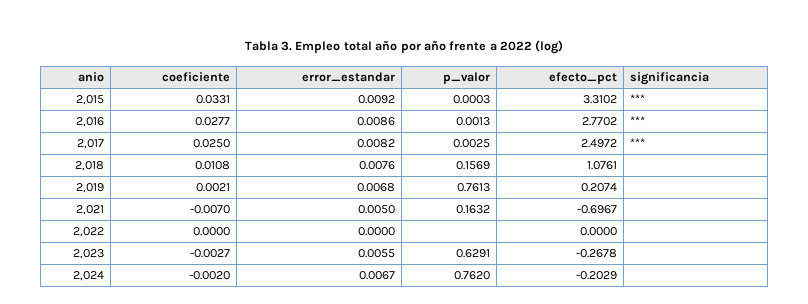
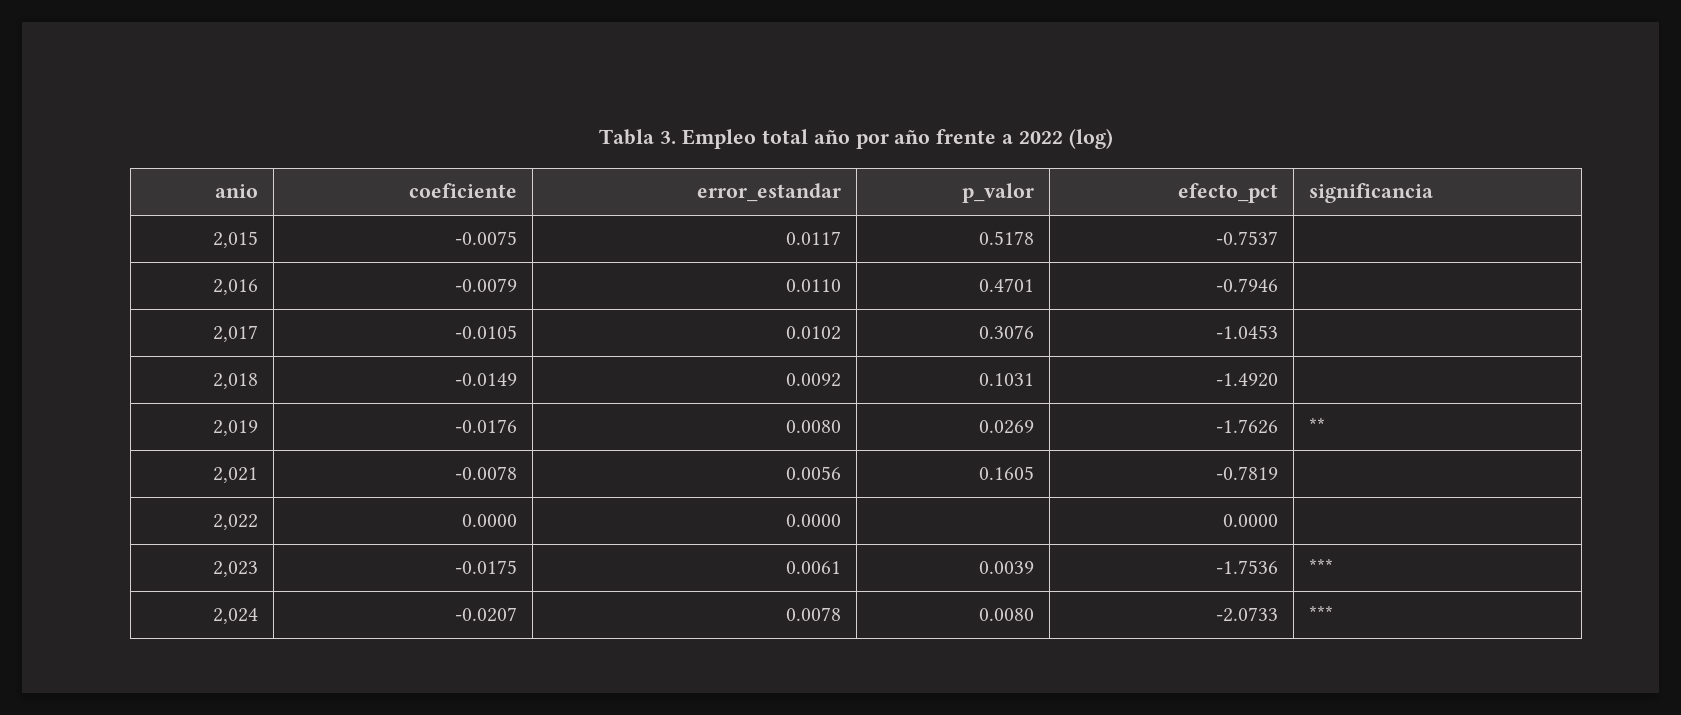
[196,95,231,104] [358,95,396,104] [453,95,491,104] [583,95,618,104] [629,94,645,103] [76,117,105,127] [195,117,231,126] [357,117,396,126] [456,117,491,126] [582,117,618,126] [629,116,645,125] [77,139,105,149] [193,139,231,148] [357,139,396,148] [453,139,491,148] [581,139,618,148] [629,138,645,147] [75,161,105,171] [195,161,231,170] [359,161,396,170] [456,161,491,170] [587,161,618,170] [76,183,105,193] [196,183,231,192] [357,183,396,192] [457,183,491,192] [581,183,618,192] [76,205,105,215] [190,205,231,214] [358,205,396,214] [456,205,491,214] [577,205,618,214] 0.0331 | 0.0092 | 0.0003 | 3.3102 | *** // 2,016 | 0.0277 | 0.0086 | 0.0013 | 2.7702 | *** // 2,017 | 0.0250 | 0.0082 | 0.0025 | 2.4972 | *** // 2,018 | 0.0108 | 0.0076 | 0.1569 | 1.0761 | // 2,019 | 0.0021 | 0.0068 | 0.7613 | 0.2074 | // 2,021 | -0.0070 | 0.0050 | 0.1632 | -0.6967 -> [454,231,517,245] [785,231,841,245] [978,231,1034,245] [1215,231,1278,245] [212,279,258,295] [454,278,517,292] [785,279,841,292] [978,278,1034,292] [1215,278,1278,292] [212,325,258,342] [454,325,517,339] [785,326,841,340] [978,325,1034,339] [1215,325,1278,339] [212,373,258,389] [454,373,517,386] [785,373,841,387] [978,373,1034,386] [1215,373,1278,387] [212,420,258,436] [454,419,517,433] [785,420,841,433] [978,420,1034,434] [1215,419,1278,434] [1309,418,1326,433] [212,467,258,483] [454,466,517,480] [785,466,841,480] [978,466,1034,480] [1215,466,1278,480] -0.0075 | 0.0117 | 0.5178 | -0.7537 | // 2,016 | -0.0079 | 0.0110 | 0.4701 | -0.7946 | // 2,017 | -0.0105 | 0.0102 | 0.3076 | -1.0453 | // 2,018 | -0.0149 | 0.0092 | 0.1031 | -1.4920 | // 2,019 | -0.0176 | 0.0080 | 0.0269 | -1.7626 | ** // 2,021 | -0.0078 | 0.0056 | 0.1605 | -0.7819
[190,249,231,258] [358,249,396,258] [456,249,491,258] [576,249,618,258] [73,271,105,281] [189,271,231,280] [359,271,396,280] [454,271,491,280] [576,271,618,280] -0.0027 | 0.0055 | 0.6291 | -0.2678 | // 2,024 | -0.0020 | 0.0067 | 0.7620 | -0.2029 | -> [454,560,517,574] [785,561,841,574] [978,561,1034,574] [1215,560,1278,574] [1309,559,1334,574] [212,608,258,624] [454,607,517,622] [785,607,841,621] [978,608,1034,621] [1215,607,1278,622] [1309,606,1334,621] -0.0175 | 0.0061 | 0.0039 | -1.7536 | *** // 2,024 | -0.0207 | 0.0078 | 0.0080 | -2.0733 | ***

